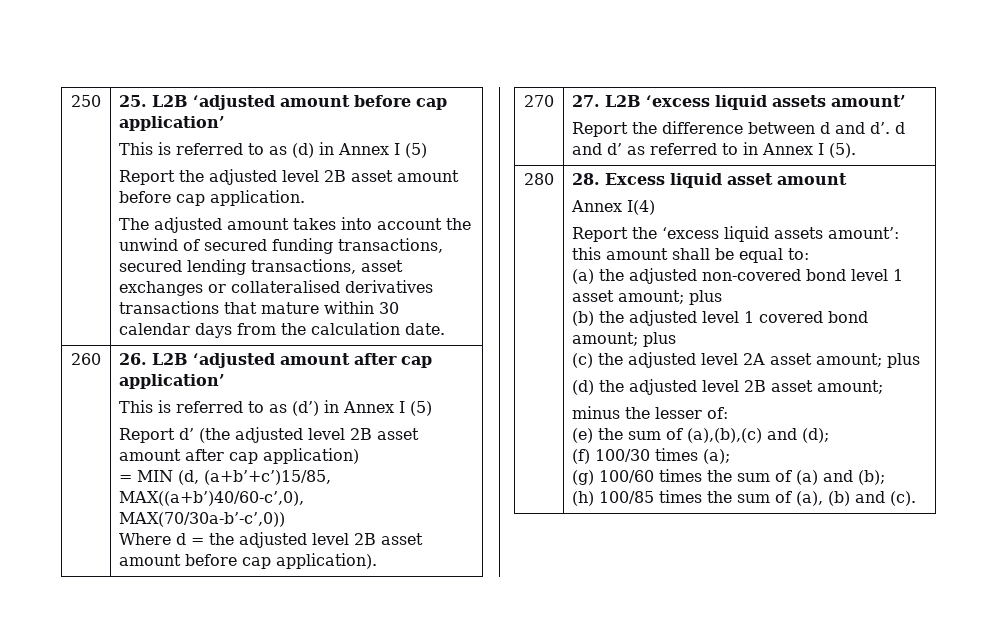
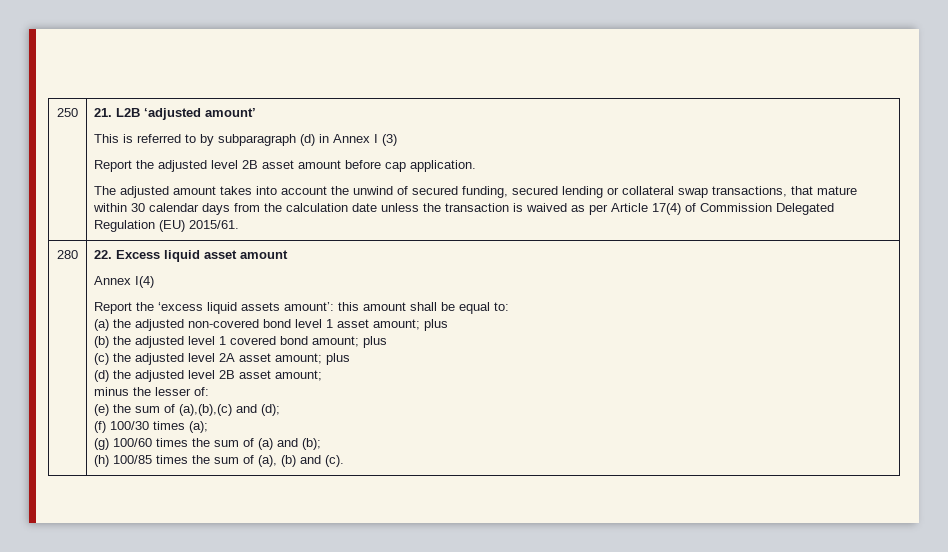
[119,95,448,110] [119,116,226,131] [119,142,288,155] 25. L2B ‘adjusted amount before cap application’ // This is referred to as -> [94,108,257,120] [94,134,297,146] 21. L2B ‘adjusted amount’ // This is referred to by subparagraph
[405,143,428,158] (5) -> [382,134,398,146] (3)
[272,238,444,254] [119,259,404,275] [119,280,434,296] [119,301,220,314] funding transactions, secured lending transactions, asset exchanges or collateralised derivatives transactions -> [462,186,788,198] funding, secured lending or collateral swap transactions,
[405,323,446,335] [71,353,101,365] [119,353,433,368] [119,374,226,389] [119,400,433,416] [119,427,420,443] [119,448,360,464] [119,470,332,485] [119,491,305,506] [119,512,286,527] [119,532,424,548] [119,553,378,569] [524,95,554,107] [572,95,907,110] [572,121,906,137] [572,142,857,158] date. // 260 | 26. L2B ‘adjusted amount after cap application’ // This is referred to as (d’) in Annex I (5) // Report d’ (the adjusted level 2B asset amount after cap application) // = MIN (d, (a+b’+c’)15/85, MAX((a+b’)40/60-c’,0), MAX(70/30a-b’-c’,0)) // Where d = the adjusted level 2B asset amount before cap application). // 270 | 27. L2B ‘excess liquid assets amount’ // Report the difference between d and d’. d and d’ as referred to in Annex I (5). -> [352,203,835,215] [94,220,240,232] date unless the transaction is waived as per Article 17(4) of Commission Delegated Regulation (EU) 2015/61.
[572,173,601,185] 28. -> [94,250,113,259] 22.

